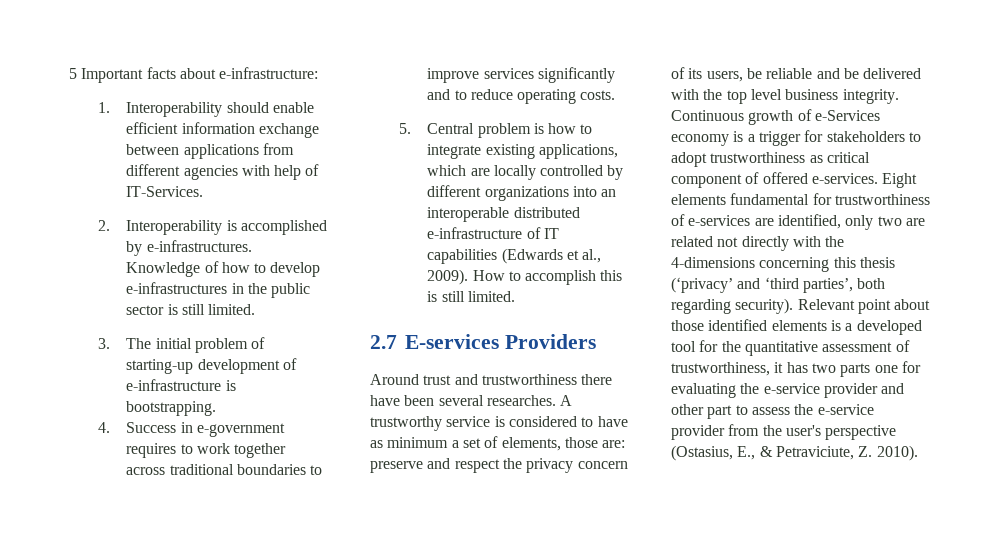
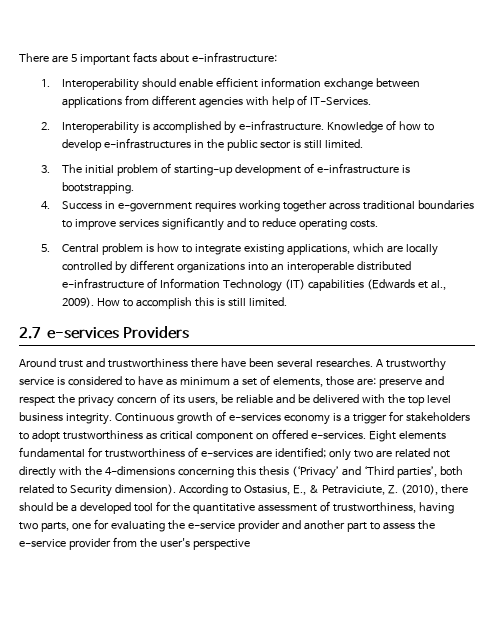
[69,68,144,83] 5 Important -> [19,53,130,65] There are 5 important
[146,240,252,252] e-infrastructures. -> [239,120,325,131] e-infrastructure.
[180,443,230,454] to work -> [239,200,281,212] working
[543,228,559,239] IT -> [160,278,306,292] Information Technology (IT)
[405,334,499,349] E-services -> [46,327,119,339] e-services
[814,110,880,121] e-Services -> [228,413,281,421] e-services
[745,172,760,184] of -> [255,433,269,440] on
[777,214,841,229] identified, -> [274,447,326,458] identified;
[671,277,886,293] [671,298,931,314] [671,319,841,331] (‘privacy’ and ‘third parties’, both regarding security). Relevant point about those identified elements is -> [291,466,463,479] [19,484,468,497] [19,502,68,512] (‘Privacy’ and ‘Third parties’, both related to Security dimension). According to Ostasius, E., & Petraviciute, Z. (2010), there should be
[774,362,871,377] it has two parts -> [418,502,454,514] [19,522,69,532] having two parts,
[671,404,704,415] other -> [303,520,345,530] another
[671,445,918,461] (Ostasius, E., & Petraviciute, Z. 2010). -> (250, 544) none

